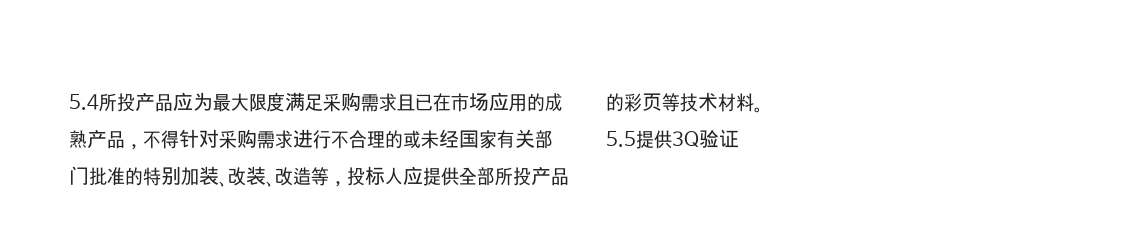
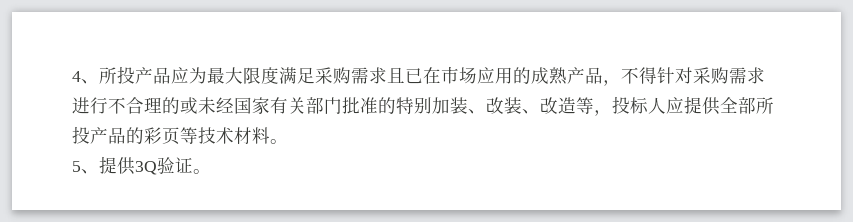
[69,94,99,110] 5.4 -> [72,71,99,84] 4、
[606,131,636,147] 5.5 -> [72,161,99,174] 5、
(739, 138) none -> [193,169,211,174] 。

